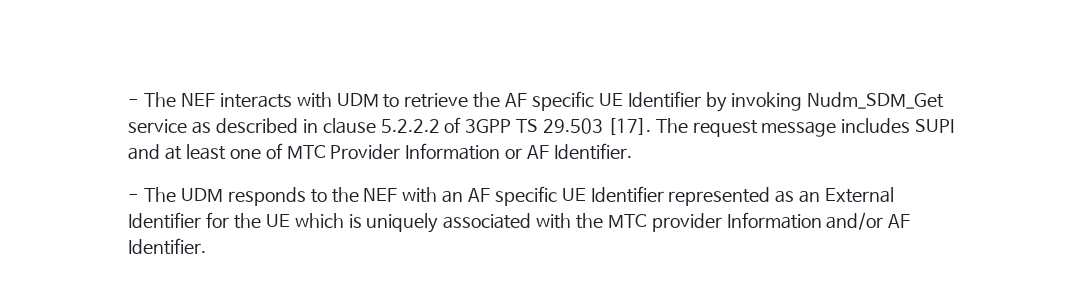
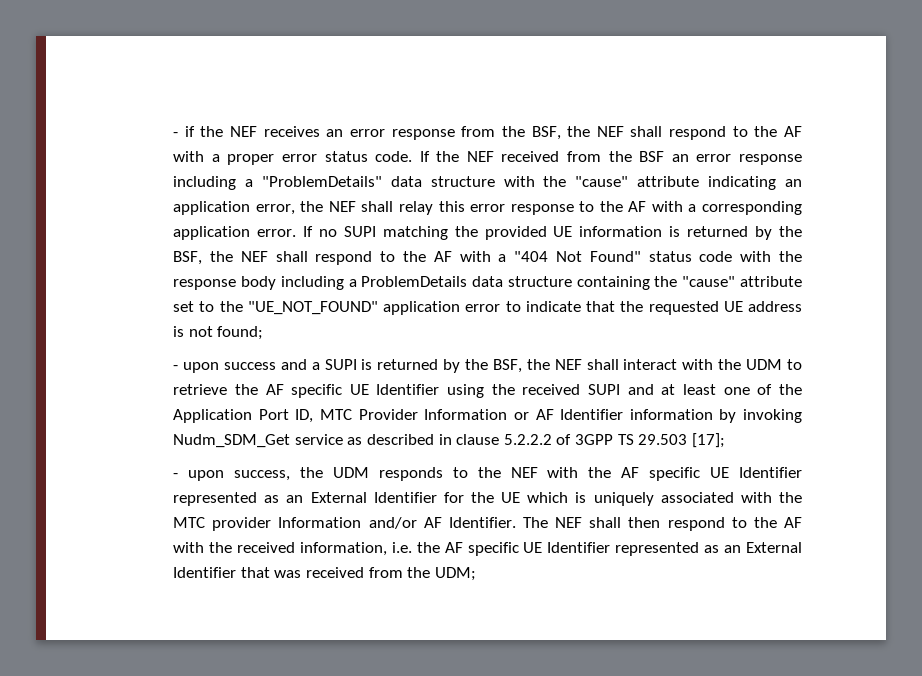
[128,92,332,108] - The NEF interacts with -> [173,126,803,140] [173,151,802,165] [173,176,803,190] [173,201,803,215] [173,226,803,240] [173,251,802,265] [173,276,802,290] [173,301,802,315] [173,326,264,340] [173,359,742,373] - if the NEF receives an error response from the BSF, the NEF shall respond to the AF with a proper error status code. If the NEF received from the BSF an error response including a "ProblemDetails" data structure with the "cause" attribute indicating an application error, the NEF shall relay this error response to the AF with a corresponding application error. If no SUPI matching the provided UE information is returned by the BSF, the NEF shall respond to the AF with a "404 Not Found" status code with the response body including a ProblemDetails data structure containing the "cause" attribute set to the "UE_NOT_FOUND" application error to indicate that the requested UE address is not found; // - upon success and a SUPI is returned by the BSF, the NEF shall interact with the
(701, 99) none -> [447,384,802,398] [173,409,713,423] using the received SUPI and at least one of the Application Port ID, MTC Provider Information or AF Identifier information
[607,118,955,137] [128,143,632,160] [128,187,177,202] [17]. The request message includes SUPI and at least one of MTC Provider Information or AF Identifier. // - The -> [691,433,725,448] [173,467,323,481] [17]; // - upon success, the
[442,190,464,203] an -> [588,467,612,478] the
(207, 246) none -> [523,517,802,531] [173,542,803,556] [173,567,476,581] The NEF shall then respond to the AF with the received information, i.e. the AF specific UE Identifier represented as an External Identifier that was received from the UDM;

